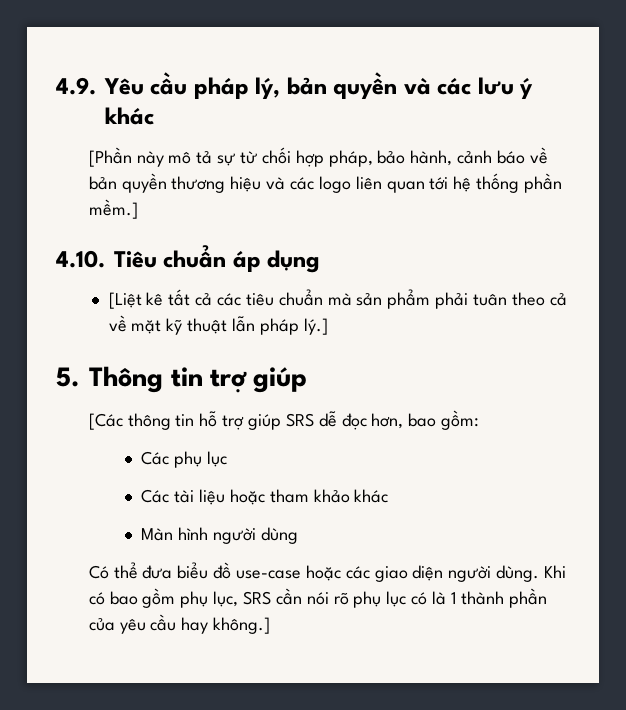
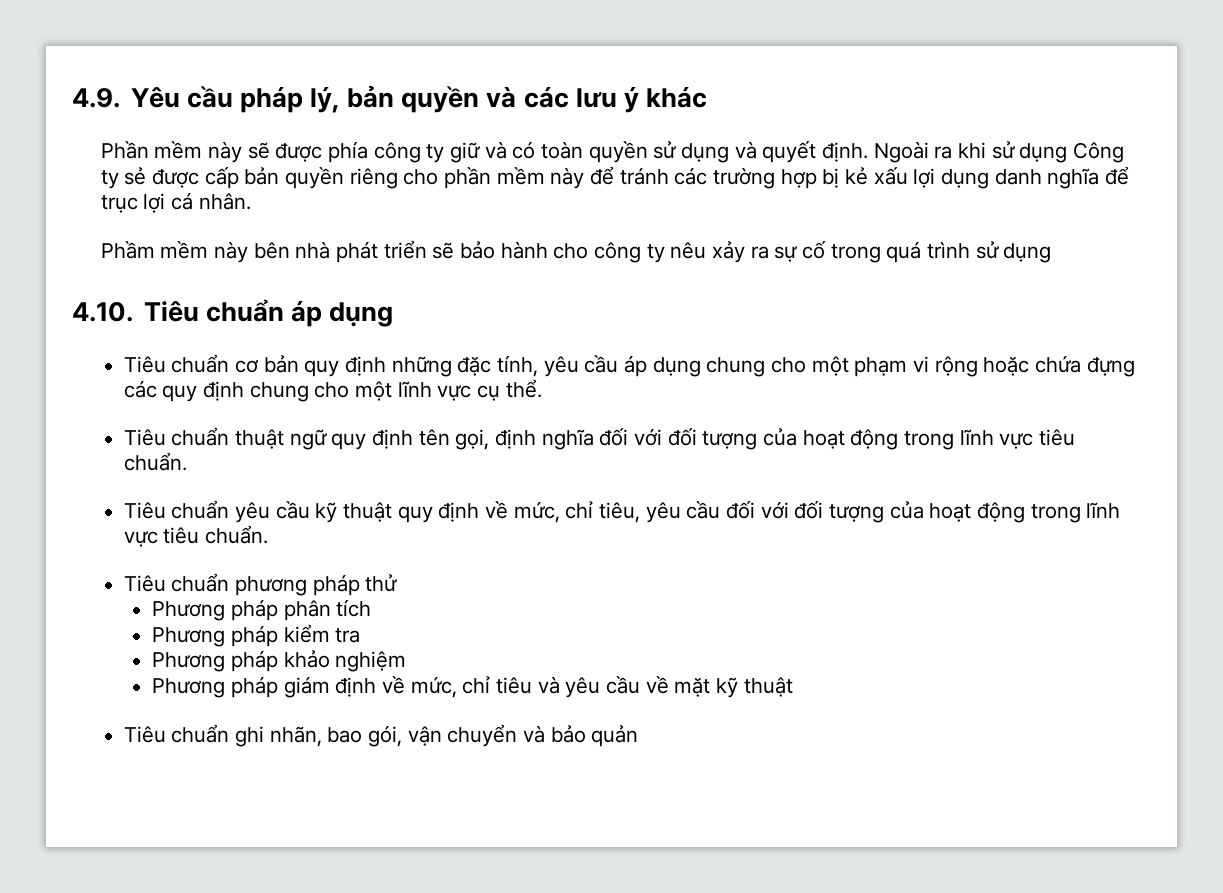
[88,147,548,167] [88,173,563,193] [88,199,138,219] [Phần này mô tả sự từ chối hợp pháp, bảo hành, cảnh báo về bản quyền thương hiệu và các logo liên quan tới hệ thống phần mềm.] -> [100,141,1124,163] [100,166,1129,189] [100,192,251,213] [100,240,1052,263] Phần mềm này sẽ được phía công ty giữ và có toàn quyền sử dụng và quyết định. Ngoài ra khi sử dụng Công ty sẻ được cấp bản quyền riêng cho phần mềm này để tránh các trường hợp bị kẻ xấu lợi dụng danh nghĩa để trục lợi cá nhân. // Phầm mềm này bên nhà phát triển sẽ bảo hành cho công ty nêu xảy ra sự cố trong quá trình sử dụng
[108,289,567,309] [108,315,328,335] [56,366,307,393] [88,410,480,430] [141,451,227,468] [141,489,389,505] [141,527,298,544] [88,562,567,582] [88,588,547,608] [88,614,271,634] [Liệt kê tất cả các tiêu chuẩn mà sản phẩm phải tuân theo cả về mặt kỹ thuật lẫn pháp lý.] // 5. Thông tin trợ giúp // [Các thông tin hỗ trợ giúp SRS dễ đọc hơn, bao gồm: // Các phụ lục // Các tài liệu hoặc tham khảo khác // Màn hình người dùng // Có thể đưa biểu đồ use-case hoặc các giao diện người dùng. Khi có bao gồm phụ lục, SRS cần nói rõ phụ lục có là 1 thành phần của yêu cầu hay không.] -> [123,354,1135,377] [123,379,542,402] [123,427,1076,450] [123,452,187,471] [123,500,1121,523] [123,525,268,547] [123,573,399,596] [152,599,372,621] [152,624,361,647] [152,650,407,672] [152,676,793,698] [123,724,639,747] Tiêu chuẩn cơ bản quy định những đặc tính, yêu cầu áp dụng chung cho một phạm vi rộng hoặc chứa đựng các quy định chung cho một lĩnh vực cụ thể. // Tiêu chuẩn thuật ngữ quy định tên gọi, định nghĩa đối với đối tượng của hoạt động trong lĩnh vực tiêu chuẩn. // Tiêu chuẩn yêu cầu kỹ thuật quy định về mức, chỉ tiêu, yêu cầu đối với đối tượng của hoạt động trong lĩnh vực tiêu chuẩn. // Tiêu chuẩn phương pháp thử // Phương pháp phân tích // Phương pháp kiểm tra // Phương pháp khảo nghiệm // Phương pháp giám định về mức, chỉ tiêu và yêu cầu về mặt kỹ thuật // Tiêu chuẩn ghi nhãn, bao gói, vận chuyển và bảo quản

